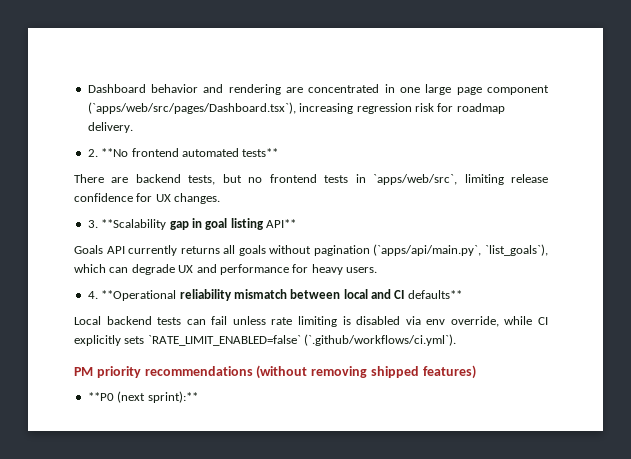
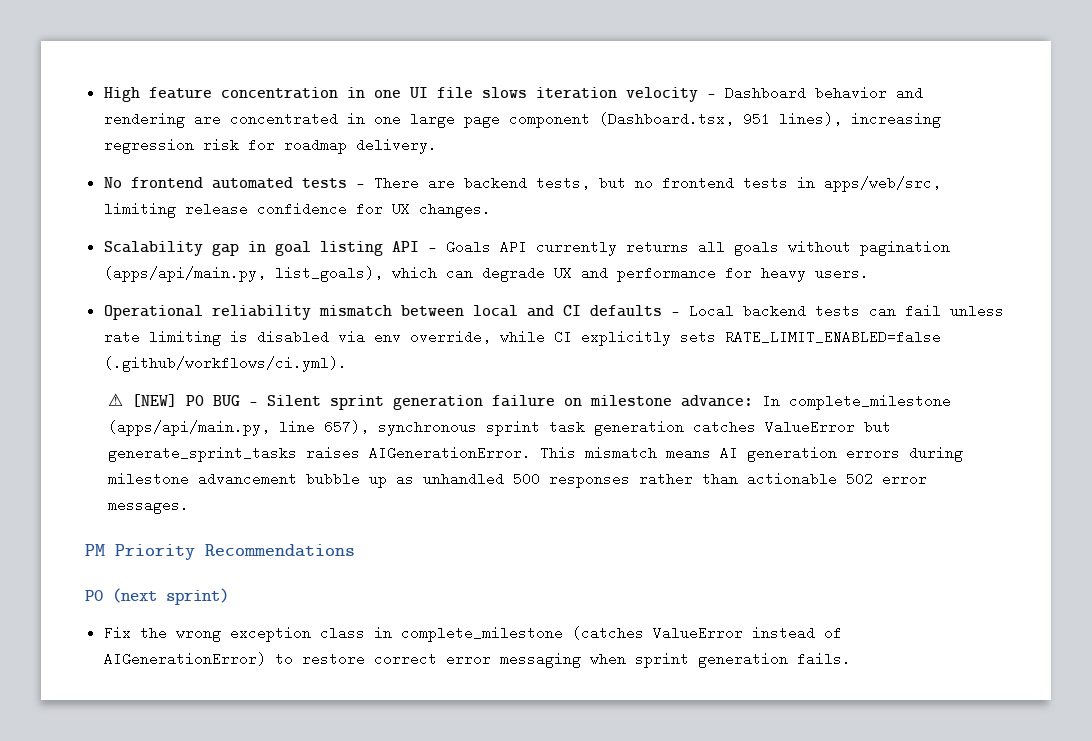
(87, 88) none -> [103,87,716,102] High feature concentration in one UI file slows iteration velocity —
[87,102,296,114] (`apps/web/src/pages/Dashboard.tsx`), -> [598,112,842,126] (Dashboard.tsx, 951 lines),
[87,148,279,157] 2. **No frontend automated tests** // -> [103,177,365,189] No frontend automated tests —
[373,174,458,185] `apps/web/src`, -> [823,176,941,192] apps/web/src,
[87,219,167,230] 3. **Scalability -> [103,241,203,256] Scalability
[266,219,296,228] API** // -> [391,241,437,252] API —
[373,244,548,256] (`apps/api/main.py`, `list_goals`), -> [103,266,383,282] (apps/api/main.py, list_goals),
[87,290,177,301] 4. **Operational -> [103,305,203,320] Operational
[407,290,462,299] defaults** // -> [589,305,680,317] defaults —
[147,334,457,346] [74,365,476,379] [87,391,198,403] `RATE_LIMIT_ENABLED=false` (`.github/workflows/ci.yml`). // PM priority recommendations (without removing shipped features) // **P0 (next sprint):** -> [724,330,941,344] [103,356,347,372] [108,393,952,410] [108,420,892,436] [108,446,964,462] [108,472,928,488] [108,498,190,514] [85,544,355,560] [85,588,229,605] [103,626,842,642] [103,652,851,668] RATE_LIMIT_ENABLED=false (.github/workflows/ci.yml). // ⚠ [NEW] P0 BUG — Silent sprint generation failure on milestone advance: In complete_milestone (apps/api/main.py, line 657), synchronous sprint task generation catches ValueError but generate_sprint_tasks raises AIGenerationError. This mismatch means AI generation errors during milestone advancement bubble up as unhandled 500 responses rather than actionable 502 error messages. // PM Priority Recommendations // P0 (next sprint) // Fix the wrong exception class in complete_milestone (catches ValueError instead of AIGenerationError) to restore correct error messaging when sprint generation fails.

